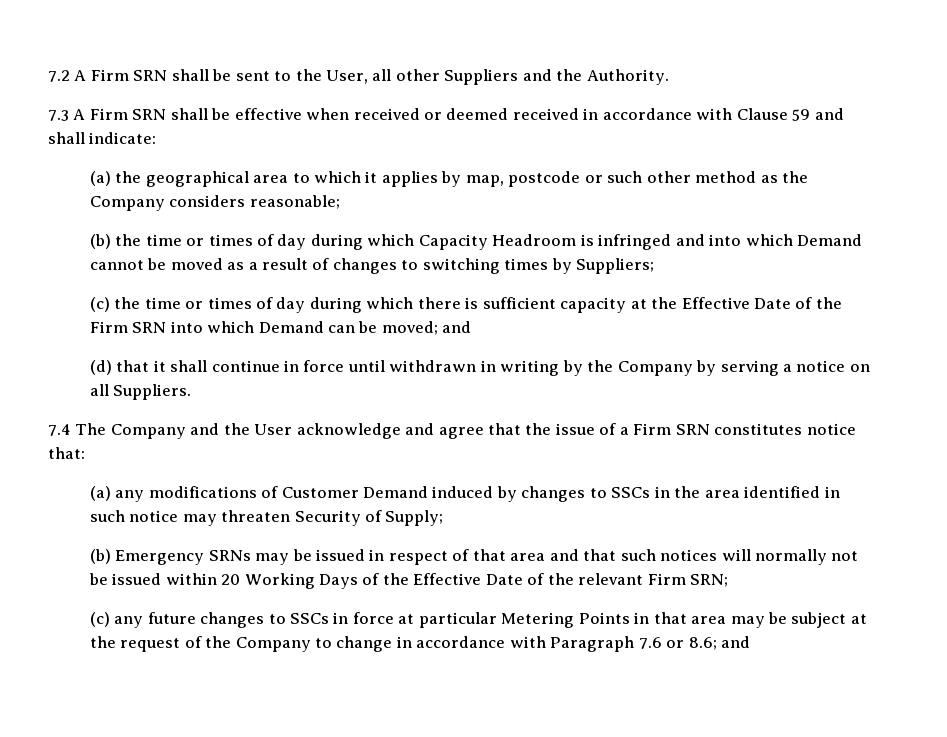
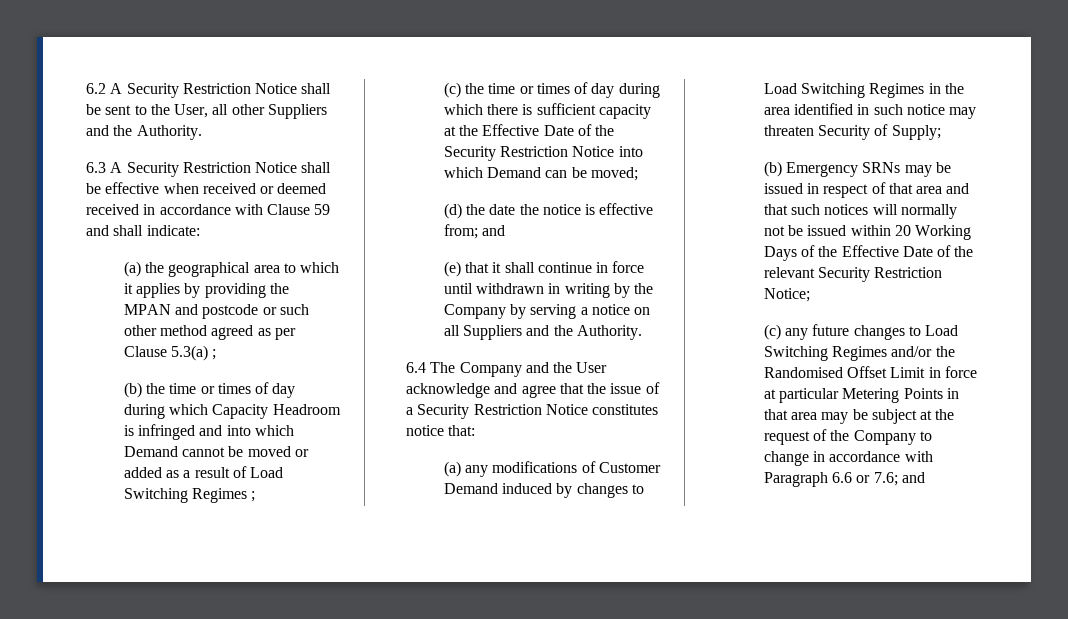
[47,69,168,82] 7.2 A Firm SRN -> [85,83,298,98] 6.2 A Security Restriction Notice
[47,108,167,121] 7.3 A Firm SRN -> [85,162,298,177] 6.3 A Security Restriction Notice
[465,175,504,187] map, -> [204,283,289,298] [123,304,198,315] providing the MPAN and
[760,171,809,183] [89,195,340,211] as the Company considers reasonable; -> [211,325,296,340] [123,345,217,361] agreed as per Clause 5.3(a) ;
(223, 264) none -> [294,449,309,457] [123,467,162,478] or added
[332,258,655,274] changes to switching times by Suppliers; -> [250,467,284,478] [123,488,256,503] Load Switching Regimes ;
[89,321,167,333] Firm SRN -> [443,146,615,161] Security Restriction Notice
(438, 328) none -> [443,203,654,219] [443,224,478,239] // (d) the date the notice is effective from;
[89,360,112,375] (d) -> [443,261,461,277] (e)
[113,384,192,400] [47,424,71,436] Suppliers. // 7.4 -> [462,325,642,340] [405,362,426,373] Suppliers and the Authority. // 6.4
[633,423,710,435] Firm SRN -> [417,404,588,419] Security Restriction Notice
[611,487,651,498] SSCs -> [763,83,925,98] Load Switching Regimes
[647,573,729,587] Firm SRN; -> [817,267,943,282] [763,288,810,302] Security Restriction Notice;
[290,613,330,624] SSCs -> [925,325,959,336] [763,346,955,361] [763,366,926,378] Load Switching Regimes and/or the Randomised Offset Limit
[638,637,717,650] 7.6 or 8.6; -> [831,472,898,486] 6.6 or 7.6;

